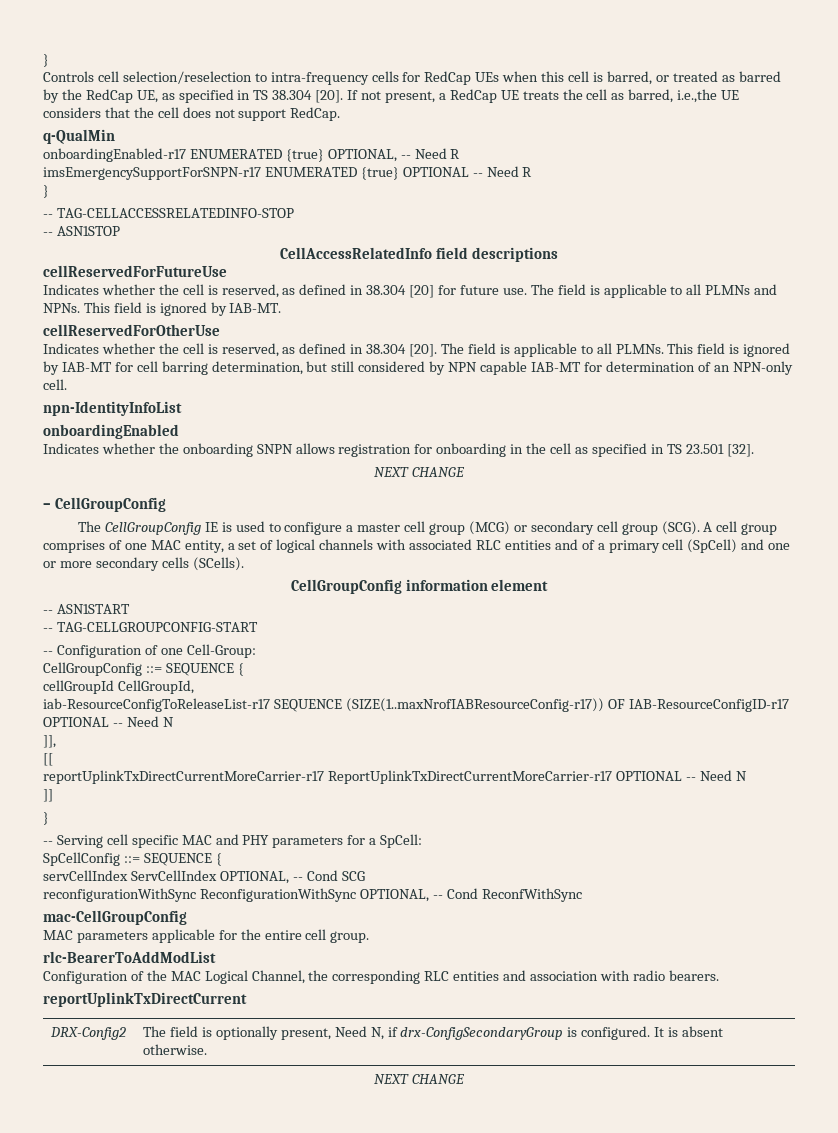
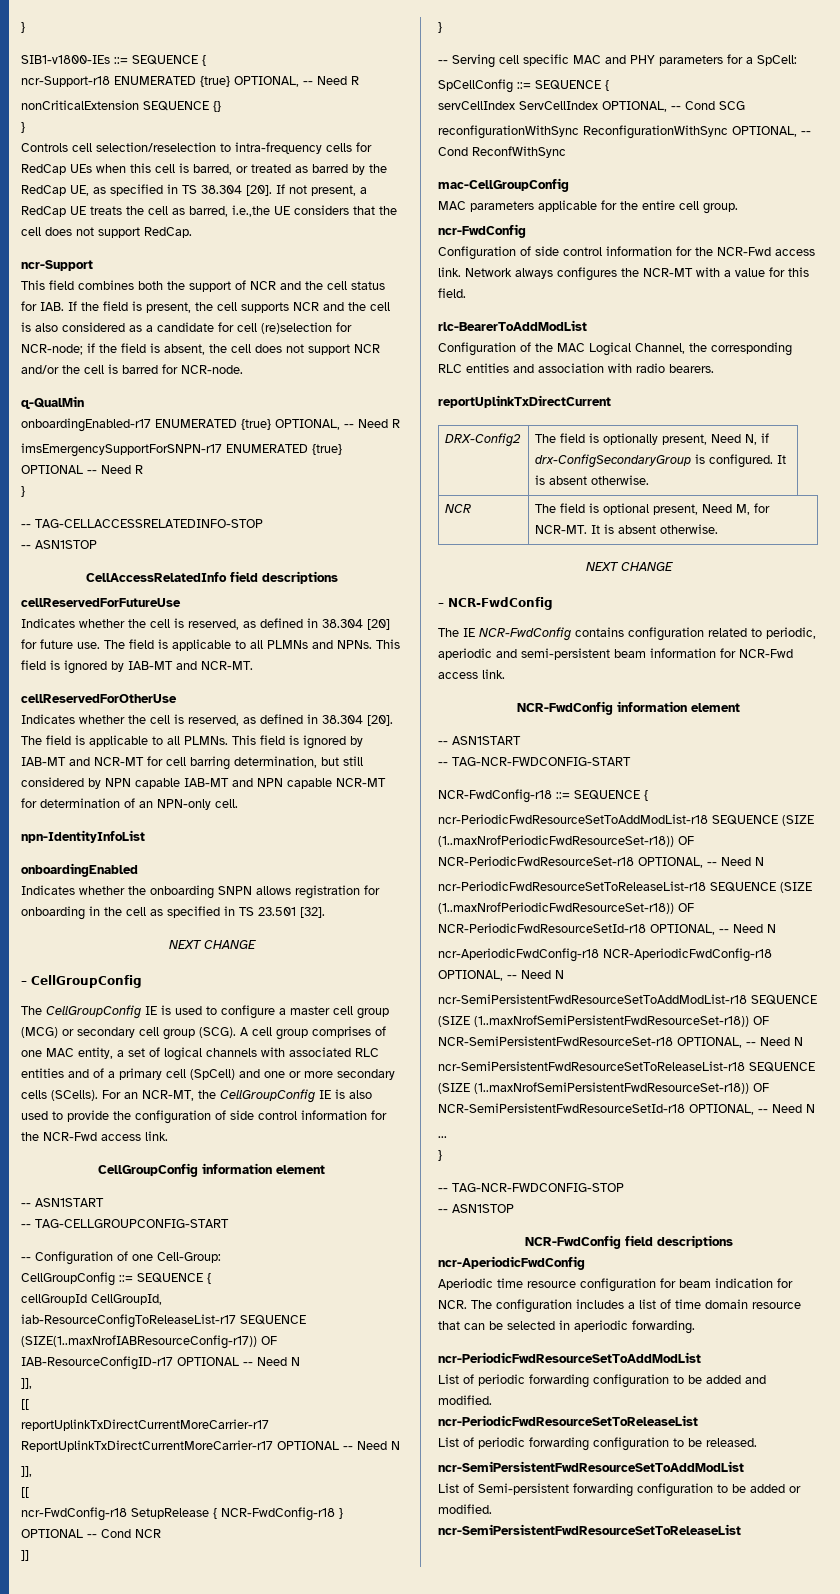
[43,54,49,67] } -> [21,22,25,33] [21,55,206,66] [21,76,359,87] [21,100,221,112] [21,122,25,133] } // SIB1-v1800-IEs ::= SEQUENCE { // ncr-Support-r18 ENUMERATED {true} OPTIONAL, -- Need R // nonCriticalExtension SEQUENCE {} // }
(341, 114) none -> [21,260,93,271] [21,280,385,292] [21,301,390,313] [21,322,352,334] [21,343,380,355] [21,364,243,374] // ncr-Support // This field combines both the support of NCR and the cell status for IAB. If the field is present, the cell supports NCR and the cell is also considered as a candidate for cell (re)selection for NCR-node; if the field is absent, the cell does not support NCR and/or the cell is barred for NCR-node.
[229,303,282,313] IAB-MT. -> [128,661,253,670] IAB-MT and NCR-MT.
(112, 367) none -> [69,757,144,766] and NCR-MT
(581, 367) none -> [232,778,386,789] and NPN capable NCR-MT
(244, 564) none -> [102,1089,372,1103] [21,1110,387,1124] [21,1131,168,1141] For an NCR-MT, the CellGroupConfig IE is also used to provide the configuration of side control information for the NCR-Fwd access link.
(747, 776) none -> [21,1466,32,1477] [21,1487,29,1498] [21,1507,343,1521] [21,1529,161,1538] // ]], // [[ // ncr-FwdConfig-r18 SetupRelease { NCR-FwdConfig-r18 } OPTIONAL -- Cond NCR
(370, 937) none -> [438,224,526,238] [438,246,815,260] [438,267,809,281] [438,288,466,298] // ncr-FwdConfig // Configuration of side control information for the NCR-Fwd access link. Network always configures the NCR-MT with a value for this field.
[374,1074,465,1084] // NEXT CHANGE -> [445,504,472,513] [535,503,771,515] [535,524,719,534] [585,562,673,571] [438,597,553,610] [438,627,816,641] [438,648,793,660] [438,669,505,679] [517,701,740,715] [438,736,521,745] [438,757,631,766] [438,789,648,803] [438,814,814,826] [438,835,694,847] [438,856,764,868] [438,881,812,893] [438,902,694,914] [438,923,776,935] [438,948,772,962] [438,970,564,981] [438,994,817,1005] [438,1015,769,1027] [438,1036,803,1048] [438,1061,815,1072] [438,1082,769,1094] [438,1103,815,1115] [438,1136,447,1138] [438,1150,442,1161] [438,1183,624,1192] [438,1204,514,1213] [524,1235,733,1249] [438,1256,585,1270] [438,1278,793,1292] [438,1299,801,1313] [438,1320,695,1334] [438,1352,701,1363] [438,1374,766,1388] [438,1395,492,1405] [438,1415,698,1426] [438,1437,757,1451] [438,1461,744,1472] [438,1483,801,1497] [438,1504,492,1514] [438,1524,741,1535] // NCR | The field is optional present, Need M, for NCR-MT. It is absent otherwise. // NEXT CHANGE // – NCR-FwdConfig // The IE NCR-FwdConfig contains configuration related to periodic, aperiodic and semi-persistent beam information for NCR-Fwd access link. // NCR-FwdConfig information element // -- ASN1START // -- TAG-NCR-FWDCONFIG-START // NCR-FwdConfig-r18 ::= SEQUENCE { // ncr-PeriodicFwdResourceSetToAddModList-r18 SEQUENCE (SIZE (1..maxNrofPeriodicFwdResourceSet-r18)) OF NCR-PeriodicFwdResourceSet-r18 OPTIONAL, -- Need N // ncr-PeriodicFwdResourceSetToReleaseList-r18 SEQUENCE (SIZE (1..maxNrofPeriodicFwdResourceSet-r18)) OF NCR-PeriodicFwdResourceSetId-r18 OPTIONAL, -- Need N // ncr-AperiodicFwdConfig-r18 NCR-AperiodicFwdConfig-r18 OPTIONAL, -- Need N // ncr-SemiPersistentFwdResourceSetToAddModList-r18 SEQUENCE (SIZE (1..maxNrofSemiPersistentFwdResourceSet-r18)) OF NCR-SemiPersistentFwdResourceSet-r18 OPTIONAL, -- Need N // ncr-SemiPersistentFwdResourceSetToReleaseList-r18 SEQUENCE (SIZE (1..maxNrofSemiPersistentFwdResourceSet-r18)) OF NCR-SemiPersistentFwdResourceSetId-r18 OPTIONAL, -- Need N // ... // } // -- TAG-NCR-FWDCONFIG-STOP // -- ASN1STOP // NCR-FwdConfig field descriptions // ncr-AperiodicFwdConfig // Aperiodic time resource configuration for beam indication for NCR. The configuration includes a list of time domain resource that can be selected in aperiodic forwarding. // ncr-PeriodicFwdResourceSetToAddModList // List of periodic forwarding configuration to be added and modified. // ncr-PeriodicFwdResourceSetToReleaseList // List of periodic forwarding configuration to be released. // ncr-SemiPersistentFwdResourceSetToAddModList // List of Semi-persistent forwarding configuration to be added or modified. // ncr-SemiPersistentFwdResourceSetToReleaseList

